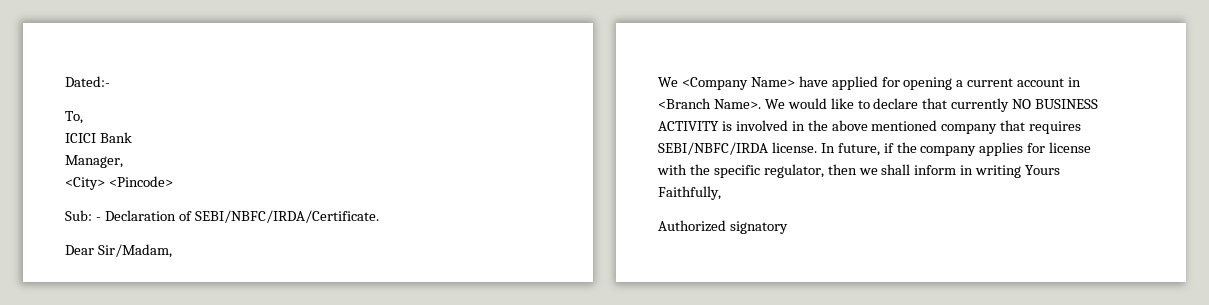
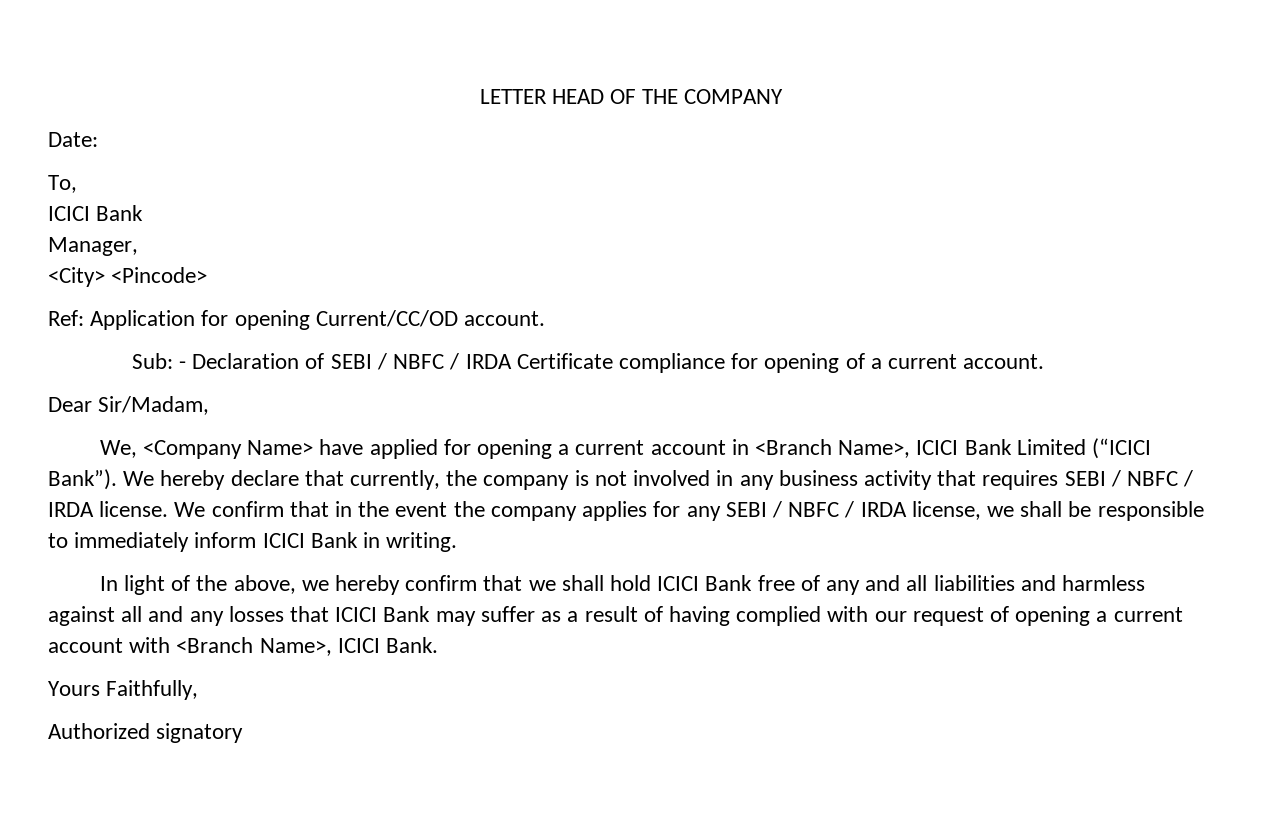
[65,76,110,87] Dated:- -> [479,89,784,104] [48,132,98,147] LETTER HEAD OF THE COMPANY // Date:
[65,210,379,223] Sub: - Declaration of SEBI/NBFC/IRDA/Certificate. -> [48,310,546,330] [131,353,1045,373] Ref: Application for opening Current/CC/OD account. // Sub: - Declaration of SEBI / NBFC / IRDA Certificate compliance for opening of a current account.
[658,77,678,87] We -> [99,440,137,458] We,
[713,98,1099,112] [658,120,1082,134] [658,142,1092,156] [657,164,1022,178] Name>. We would like to declare that currently NO BUSINESS ACTIVITY is involved in the above mentioned company that requires SEBI/NBFC/IRDA license. In future, if the company applies for license with the specific regulator, then we shall inform in writing -> [838,438,1152,459] [48,469,1194,490] [48,501,1204,521] [48,532,458,552] [99,575,1146,595] [48,606,1183,626] [48,637,439,656] Name>, ICICI Bank Limited (“ICICI Bank”). We hereby declare that currently, the company is not involved in any business activity that requires SEBI / NBFC / IRDA license. We confirm that in the event the company applies for any SEBI / NBFC / IRDA license, we shall be responsible to immediately inform ICICI Bank in writing. // In light of the above, we hereby confirm that we shall hold ICICI Bank free of any and all liabilities and harmless against all and any losses that ICICI Bank may suffer as a result of having complied with our request of opening a current account with <Branch Name>, ICICI Bank. //

